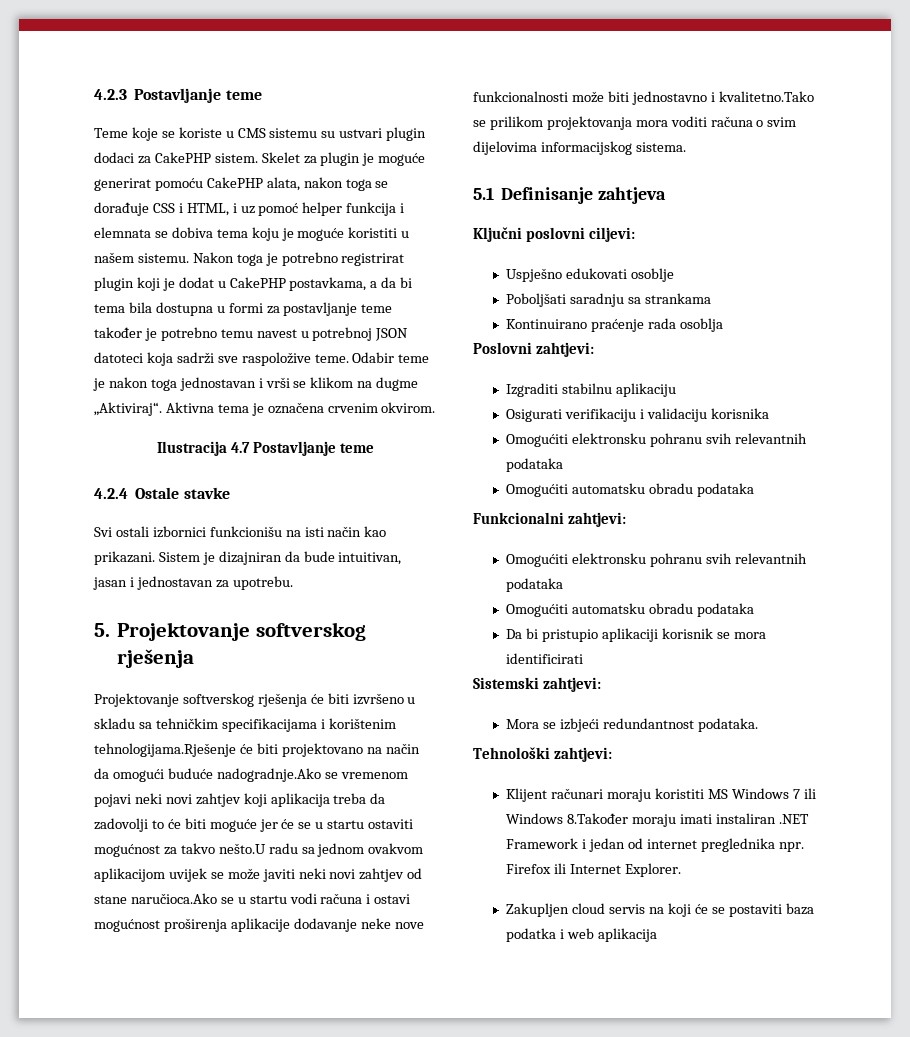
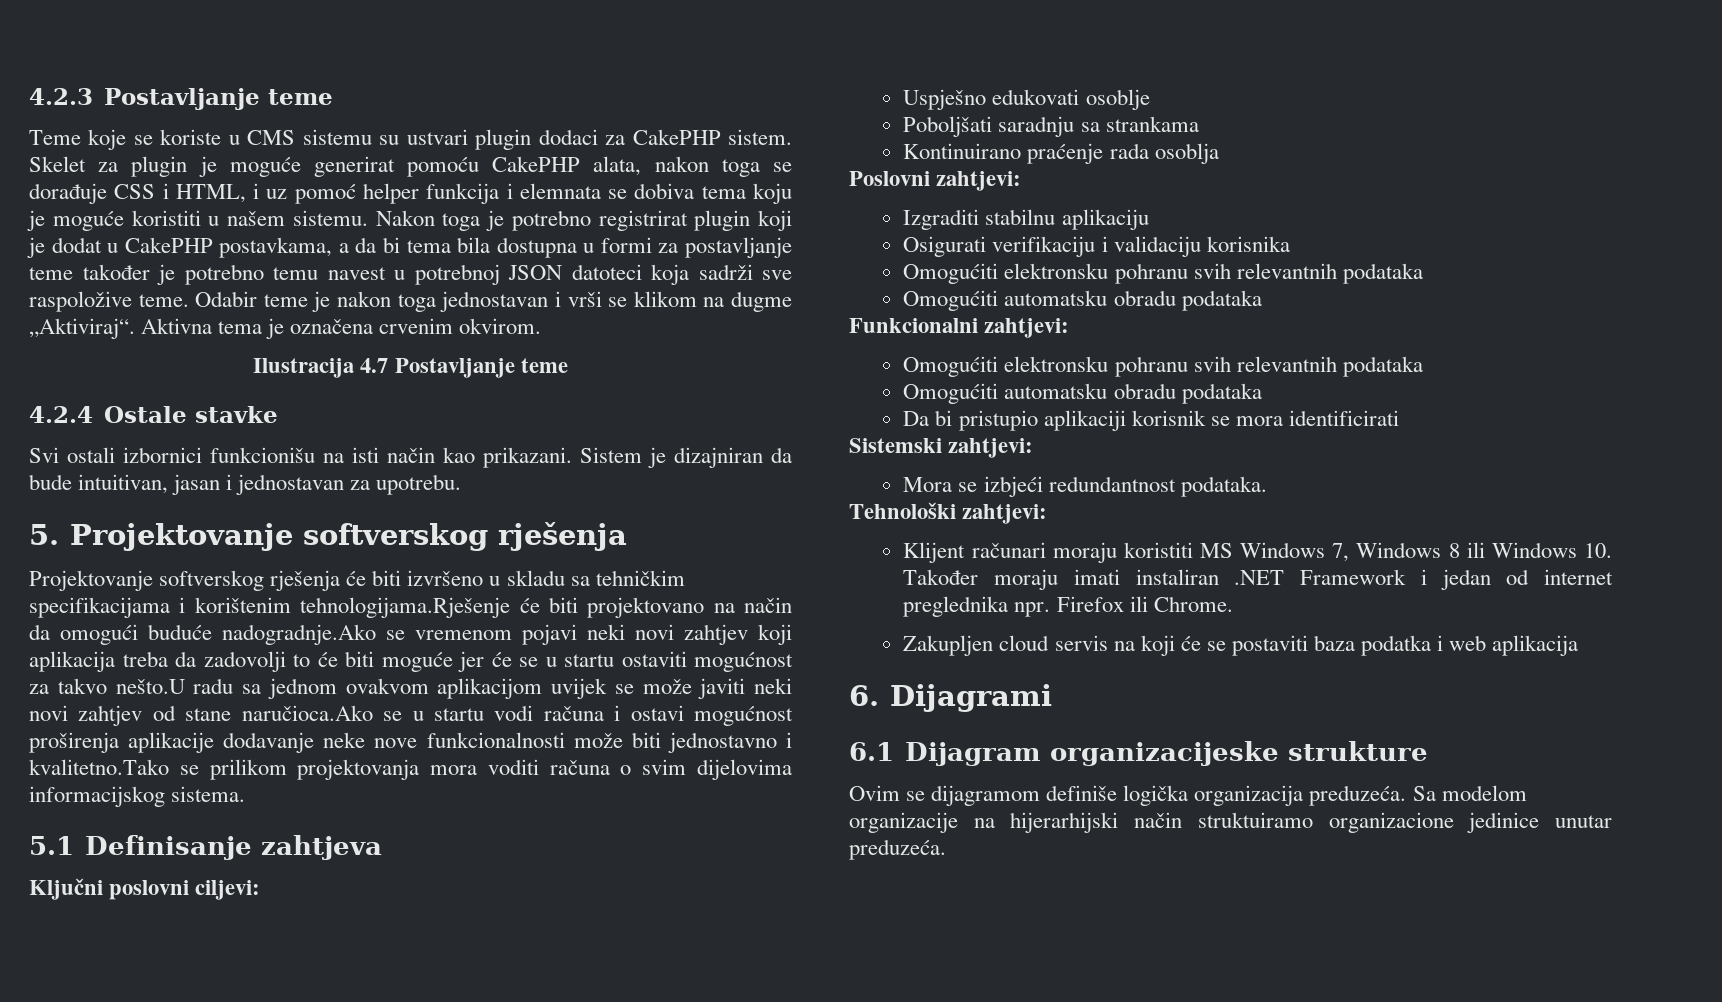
[792,788,816,799] [506,813,629,824] 7 ili Windows 8.Također -> [1332,542,1613,562] [903,569,979,585] 7, Windows 8 ili Windows 10. Također
[570,863,681,877] Internet Explorer. -> [1153,596,1233,612] Chrome.
(657, 935) none -> [849,684,1053,712] [849,741,1429,766] [849,785,1527,806] [849,812,1612,833] [849,839,946,860] // 6. Dijagrami // 6.1 Dijagram organizacijeske strukture // Ovim se dijagramom definiše logička organizacija preduzeća. Sa modelom organizacije na hijerarhijski način struktuiramo organizacione jedinice unutar preduzeća.

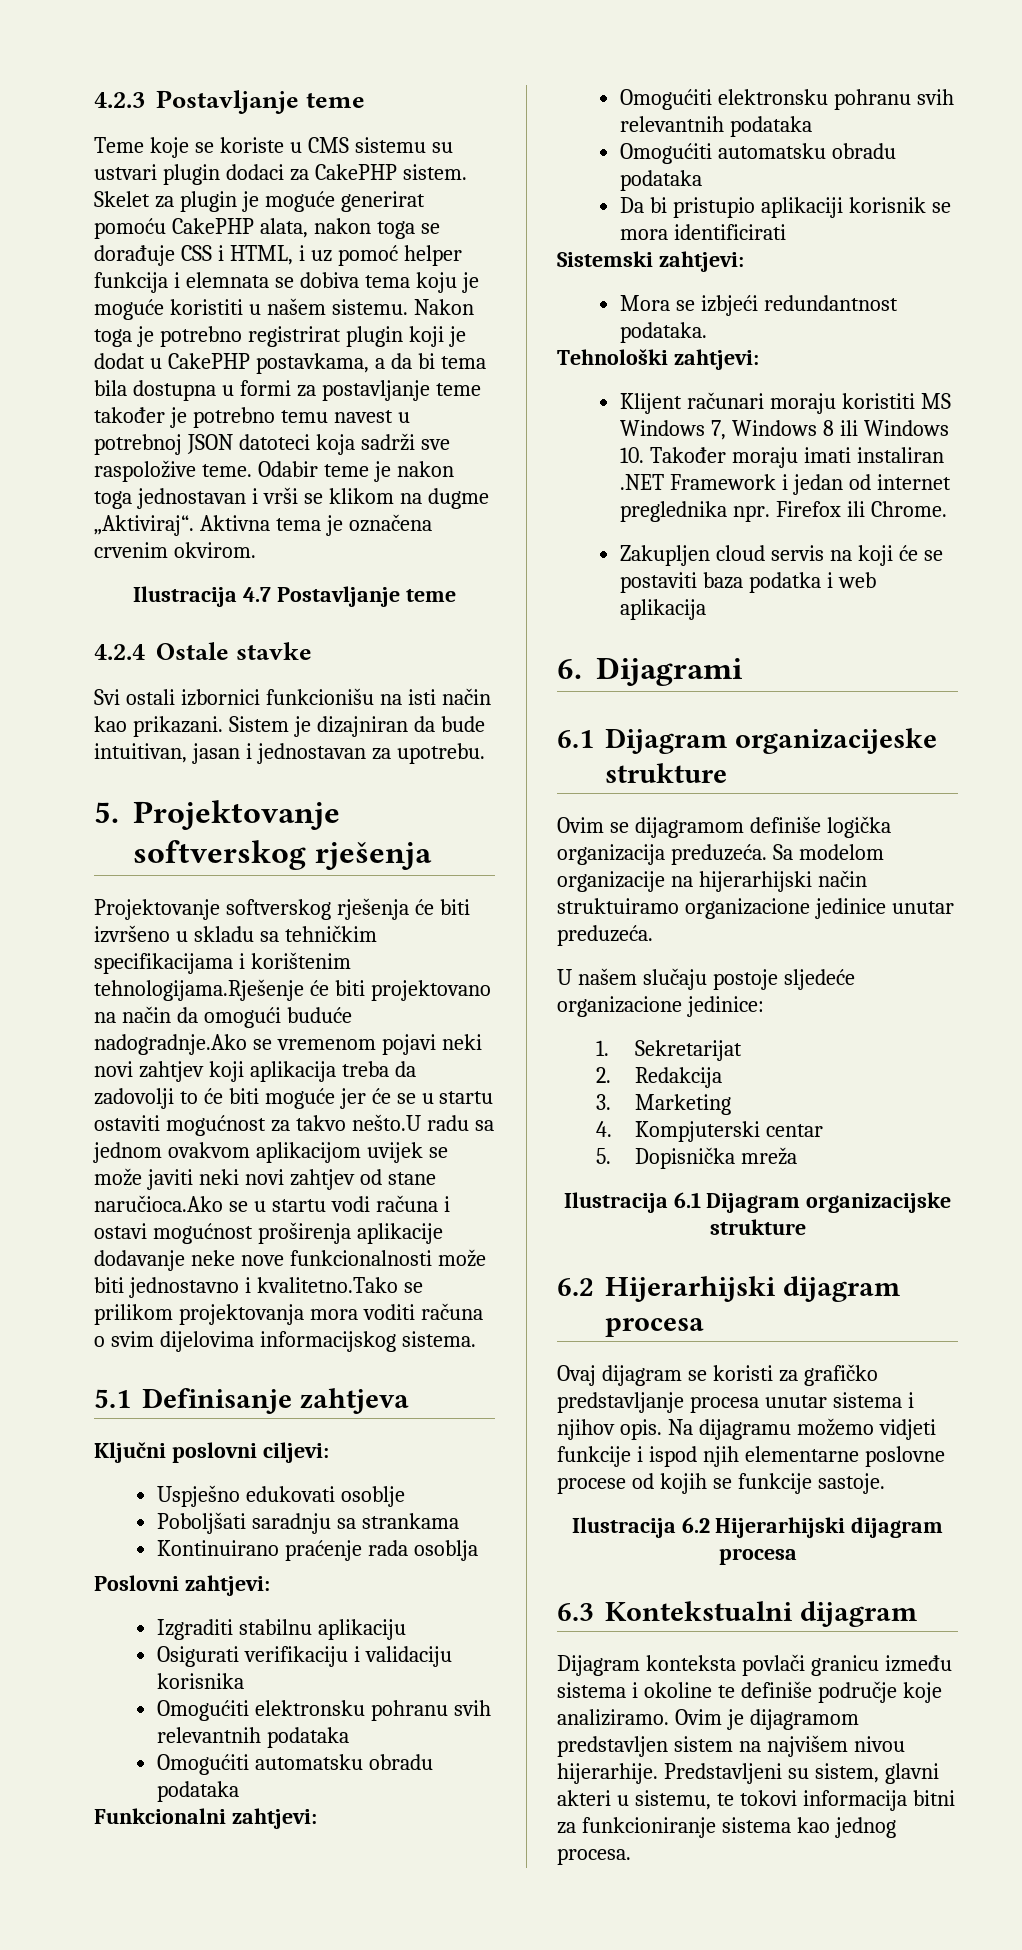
(946, 849) none -> [557,968,855,990] [557,996,764,1017] [595,1040,742,1061] [595,1067,722,1088] [595,1094,731,1115] [595,1121,823,1142] [595,1147,797,1169] [563,1192,952,1213] [709,1219,806,1235] [557,1276,900,1302] [605,1318,704,1337] [557,1364,878,1386] [557,1392,914,1413] [557,1418,936,1440] [557,1446,945,1467] [557,1473,885,1494] [571,1517,944,1538] [718,1548,797,1565] [557,1601,917,1627] [557,1654,952,1676] [557,1681,942,1703] [557,1709,859,1730] [557,1735,905,1757] [557,1763,939,1784] [557,1790,955,1811] [557,1817,896,1838] [557,1848,631,1865] // U našem slučaju postoje sljedeće organizacione jedinice: // 1. Sekretarijat // 2. Redakcija // 3. Marketing // 4. Kompjuterski centar // 5. Dopisnička mreža // Ilustracija 6.1 Dijagram organizacijske strukture // 6.2 Hijerarhijski dijagram procesa // Ovaj dijagram se koristi za grafičko predstavljanje procesa unutar sistema i njihov opis. Na dijagramu možemo vidjeti funkcije i ispod njih elementarne poslovne procese od kojih se funkcije sastoje. // Ilustracija 6.2 Hijerarhijski dijagram procesa // 6.3 Kontekstualni dijagram // Dijagram konteksta povlači granicu između sistema i okoline te definiše područje koje analiziramo. Ovim je dijagramom predstavljen sistem na najvišem nivou hijerarhije. Predstavljeni su sistem, glavni akteri u sistemu, te tokovi informacija bitni za funkcioniranje sistema kao jednog procesa.

